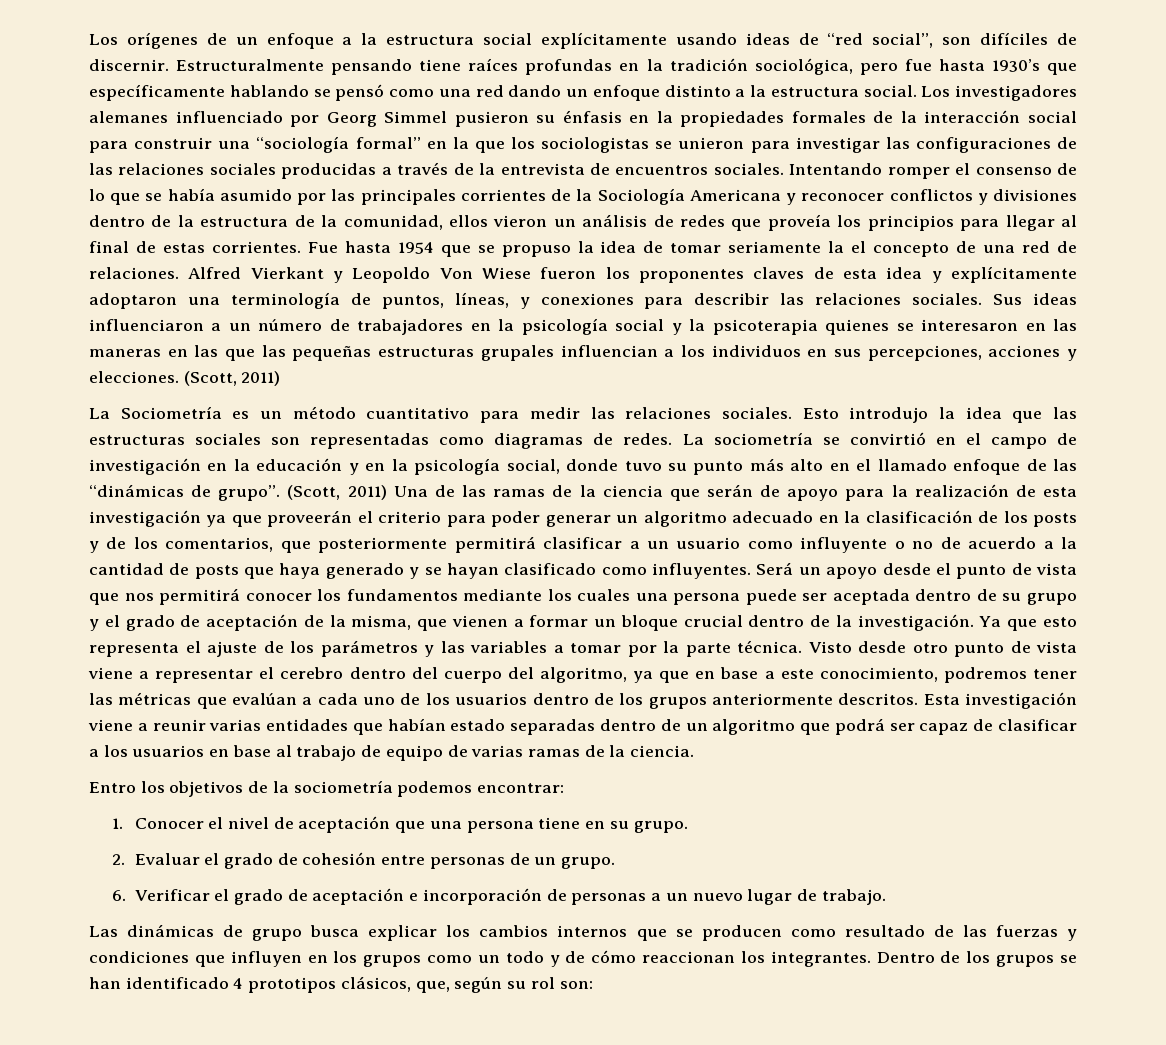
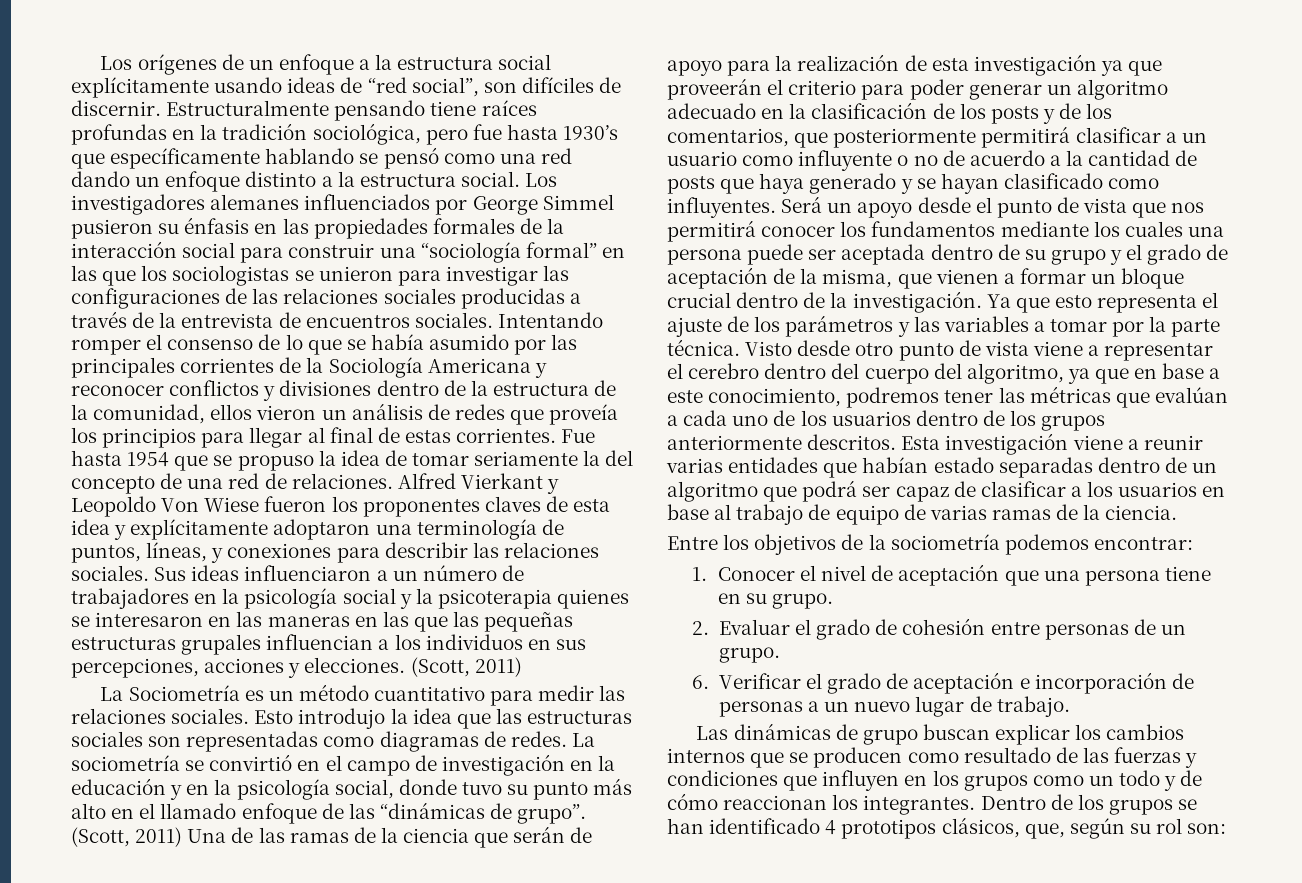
[175,111,377,127] influenciado por Georg -> [304,194,538,215] influenciados por George
[656,111,673,123] la -> [282,218,309,234] las
[452,137,469,149] la -> [71,265,97,281] las
[851,241,867,253] el -> [605,450,634,466] del
[89,782,136,793] Entro -> [667,536,718,550] Entre
[310,925,360,937] busca -> [922,724,990,740] buscan

